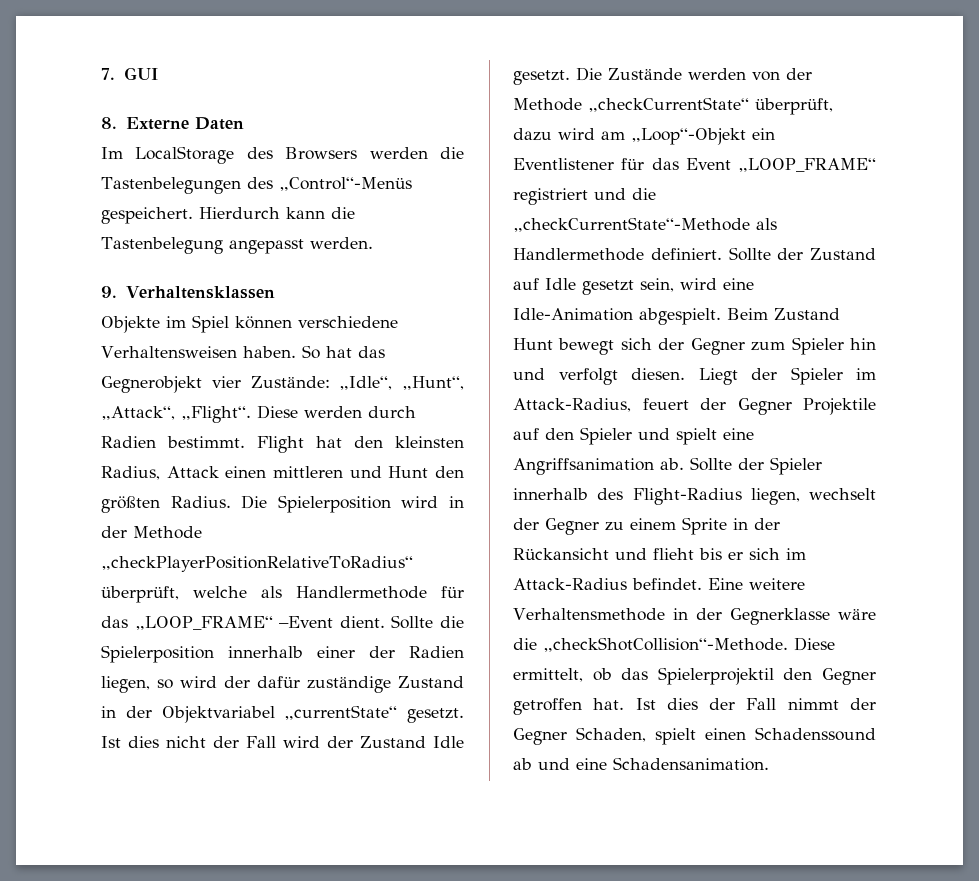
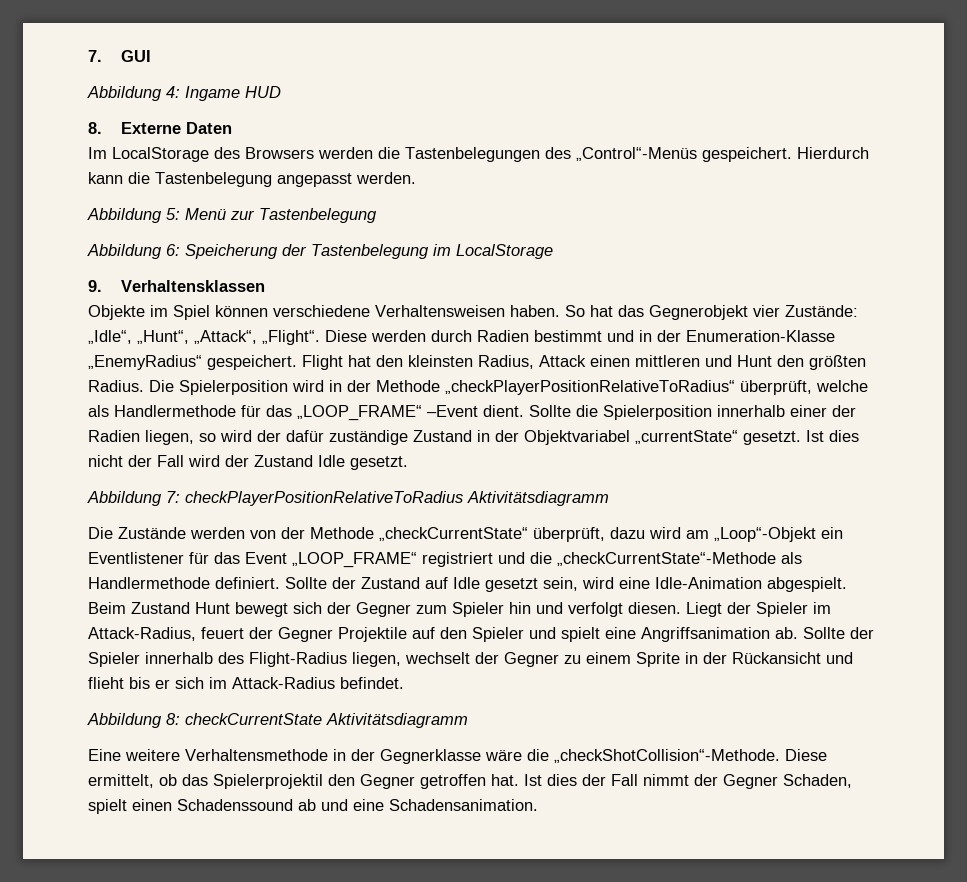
(158, 73) none -> [87,86,281,101] // Abbildung 4: Ingame HUD
(373, 243) none -> [87,208,377,223] [87,244,553,259] // Abbildung 5: Menü zur Tastenbelegung // Abbildung 6: Speicherung der Tastenbelegung im LocalStorage
[167,436,245,448] bestimmt. -> [534,330,835,342] [88,355,297,370] bestimmt und in der Enumeration-Klasse „EnemyRadius“ gespeichert.
(570, 77) none -> [87,491,609,506] // Abbildung 7: checkPlayerPositionRelativeToRadius Aktivitätsdiagramm //
(702, 584) none -> [87,713,468,728] // Abbildung 8: checkCurrentState Aktivitätsdiagramm //

